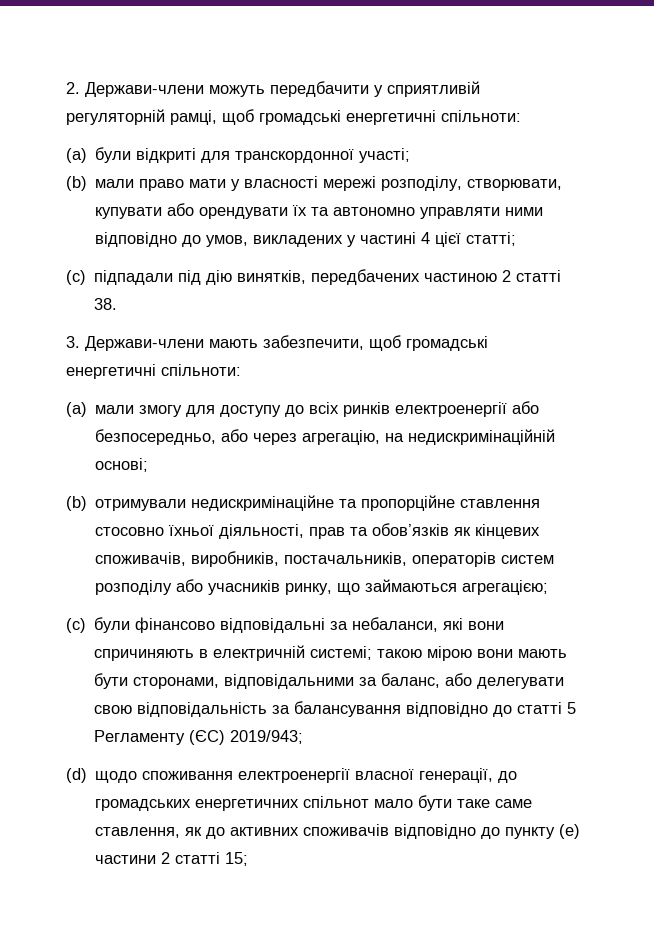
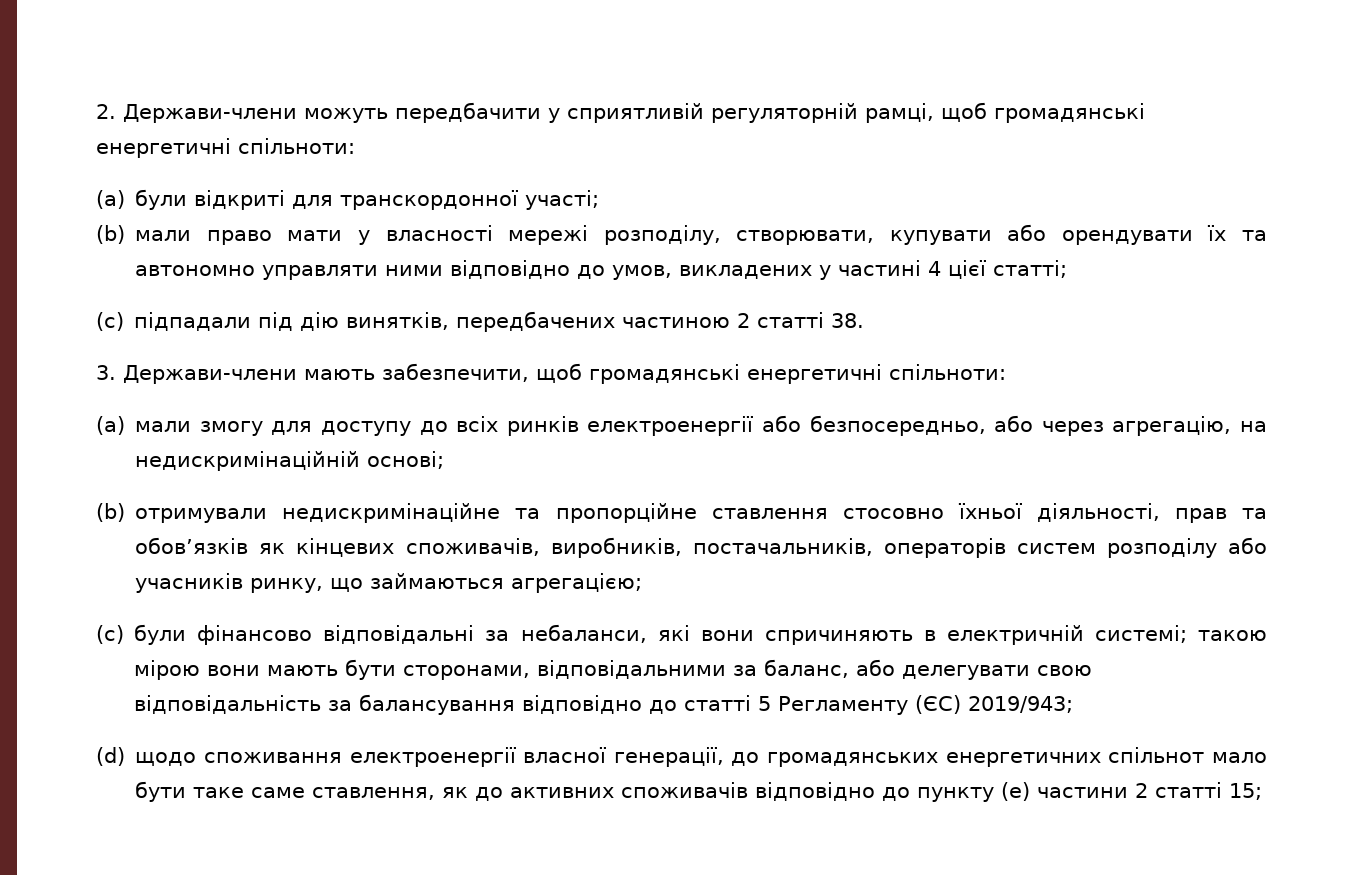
[259,110,341,125] громадські -> [994,103,1145,123] громадянські
[406,336,488,351] громадські -> [589,364,740,384] громадянські
[95,799,192,811] громадських -> [767,752,939,767] громадянських

